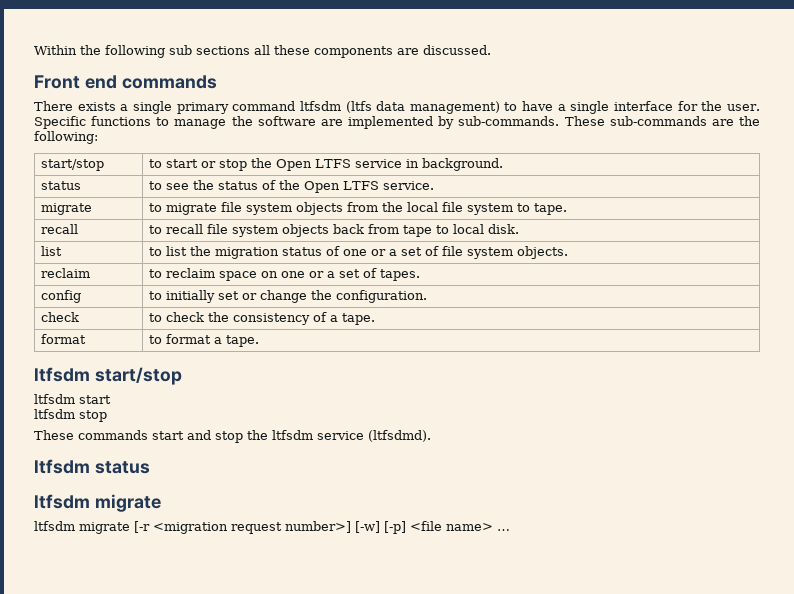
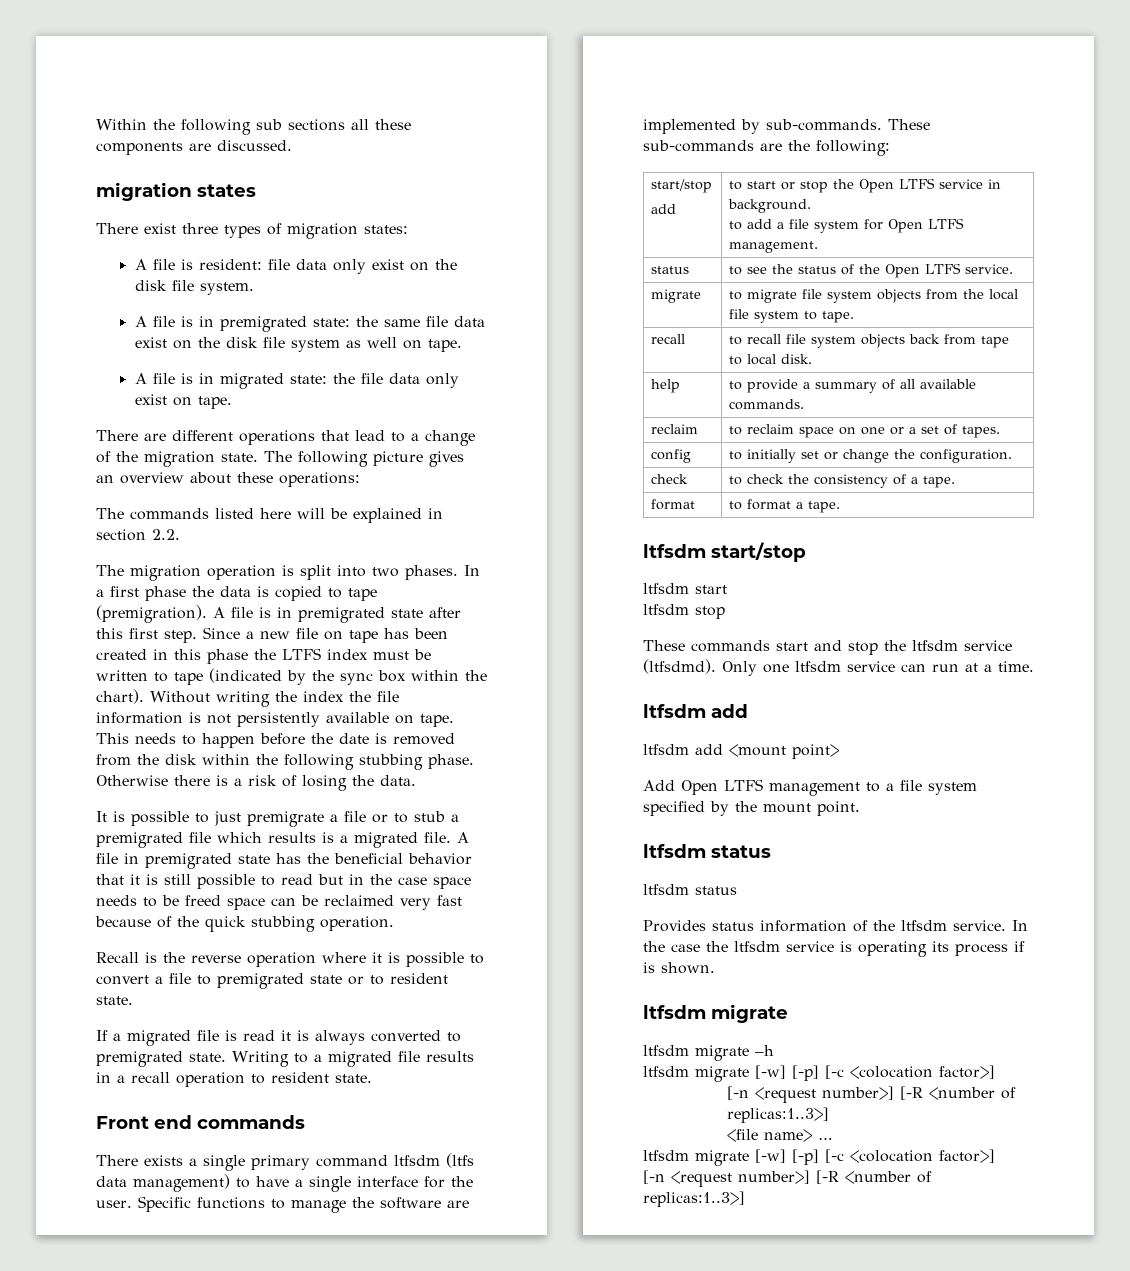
(491, 50) none -> [96,182,256,201] [96,223,408,239] [134,259,457,274] [134,280,254,295] [134,316,485,332] [134,337,462,352] [134,373,459,389] [134,394,232,409] [96,430,475,446] [96,451,464,467] [96,472,360,487] [96,508,443,523] [96,529,180,541] [96,565,480,581] [96,586,377,601] [96,605,461,623] [96,627,448,643] [96,648,431,664] [96,668,487,685] [96,689,399,707] [96,712,454,727] [96,733,455,748] [96,754,474,770] [96,775,416,791] [96,811,459,827] [96,832,469,848] [96,853,472,869] [96,874,471,889] [96,895,462,910] [95,916,394,932] [96,952,484,967] [96,973,448,989] [96,996,133,1005] [96,1030,461,1046] [96,1051,474,1067] [96,1072,372,1087] // migration states // There exist three types of migration states: // A file is resident: file data only exist on the disk file system. // A file is in premigrated state: the same file data exist on the disk file system as well on tape. // A file is in migrated state: the file data only exist on tape. // There are different operations that lead to a change of the migration state. The following picture gives an overview about these operations: // The commands listed here will be explained in section 2.2. // The migration operation is split into two phases. In a first phase the data is copied to tape (premigration). A file is in premigrated state after this first step. Since a new file on tape has been created in this phase the LTFS index must be written to tape (indicated by the sync box within the chart). Without writing the index the file information is not persistently available on tape. This needs to happen before the date is removed from the disk within the following stubbing phase. Otherwise there is a risk of losing the data. // It is possible to just premigrate a file or to stub a premigrated file which results is a migrated file. A file in premigrated state has the beneficial behavior that it is still possible to read but in the case space needs to be freed space can be reclaimed very fast because of the quick stubbing operation. // Recall is the reverse operation where it is possible to convert a file to premigrated state or to resident state. // If a migrated file is read it is always converted to premigrated state. Writing to a migrated file results in a recall operation to resident state.
(104, 165) none -> [651,204,677,214] // add
(503, 164) none -> [729,218,965,233] [729,241,819,253] // to add a file system for Open LTFS management.
[40,246,62,256] [148,246,568,259] list | to list the migration status of one or a set of file system objects. -> [651,379,681,393] [729,379,977,393] [729,399,805,410] help | to provide a summary of all available commands.
[34,459,150,474] [34,494,161,512] [34,521,510,534] // ltfsdm status // ltfsdm migrate // ltfsdm migrate [-r <migration request number>] [-w] [-p] <file name> … -> [722,661,1034,676] [643,704,748,718] [643,744,839,759] [643,779,977,796] [643,801,860,816] [643,844,771,858] [643,884,737,895] [643,920,1028,932] [643,941,1025,957] [643,962,715,974] [643,1004,788,1023] [643,1045,774,1061] [643,1065,995,1082] [727,1086,1017,1103] [727,1107,830,1123] [727,1129,833,1142] [643,1149,995,1166] [643,1170,932,1187] [643,1191,745,1207] Only one ltfsdm service can run at a time. // ltfsdm add // ltfsdm add <mount point> // Add Open LTFS management to a file system specified by the mount point. // ltfsdm status // ltfsdm status // Provides status information of the ltfsdm service. In the case the ltfsdm service is operating its process if is shown. // ltfsdm migrate // ltfsdm migrate –h // ltfsdm migrate [-w] [-p] [-c <colocation factor>] // [-n <request number>] [-R <number of replicas:1..3>] // <file name> … // ltfsdm migrate [-w] [-p] [-c <colocation factor>] // [-n <request number>] [-R <number of replicas:1..3>]

